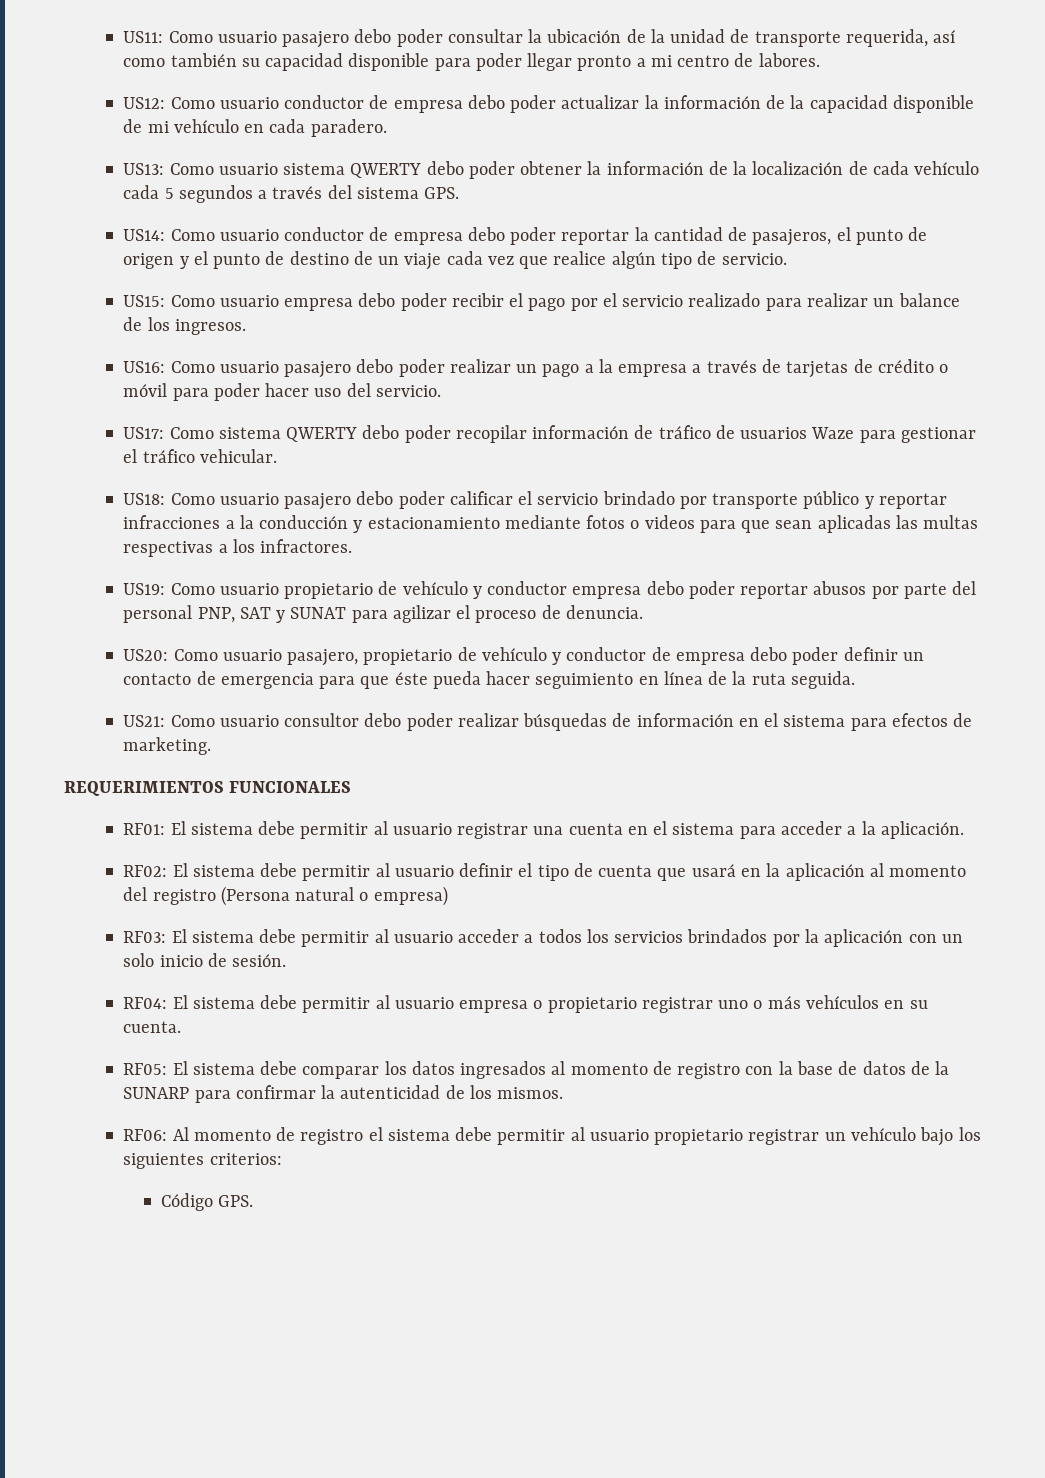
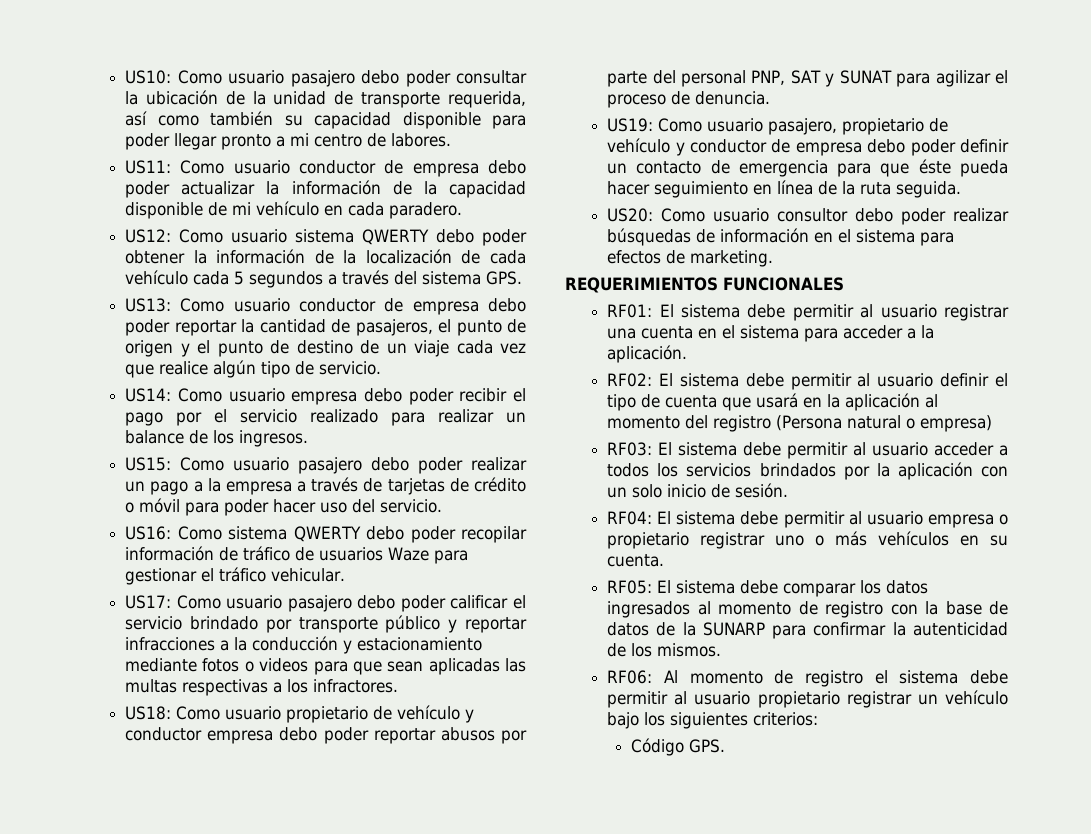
[123,31,164,43] US11: -> [125,70,172,84] US10:
[123,97,166,109] US12: -> [125,160,172,174] US11:
[123,163,165,175] US13: -> [125,229,172,243] US12:
[123,229,166,241] US14: -> [125,298,172,312] US13:
[123,295,166,307] US15: -> [125,388,172,402] US14:
[123,361,166,373] US16: -> [125,457,172,471] US15:
[123,427,165,439] US17: -> [125,526,172,540] US16:
[123,493,166,505] US18: -> [125,595,172,609] US17:
[123,583,166,595] US19: -> [125,706,172,720] US18:
[123,649,169,661] US20: -> [607,118,654,132] US19:
[123,715,166,727] US21: -> [607,208,654,222] US20:

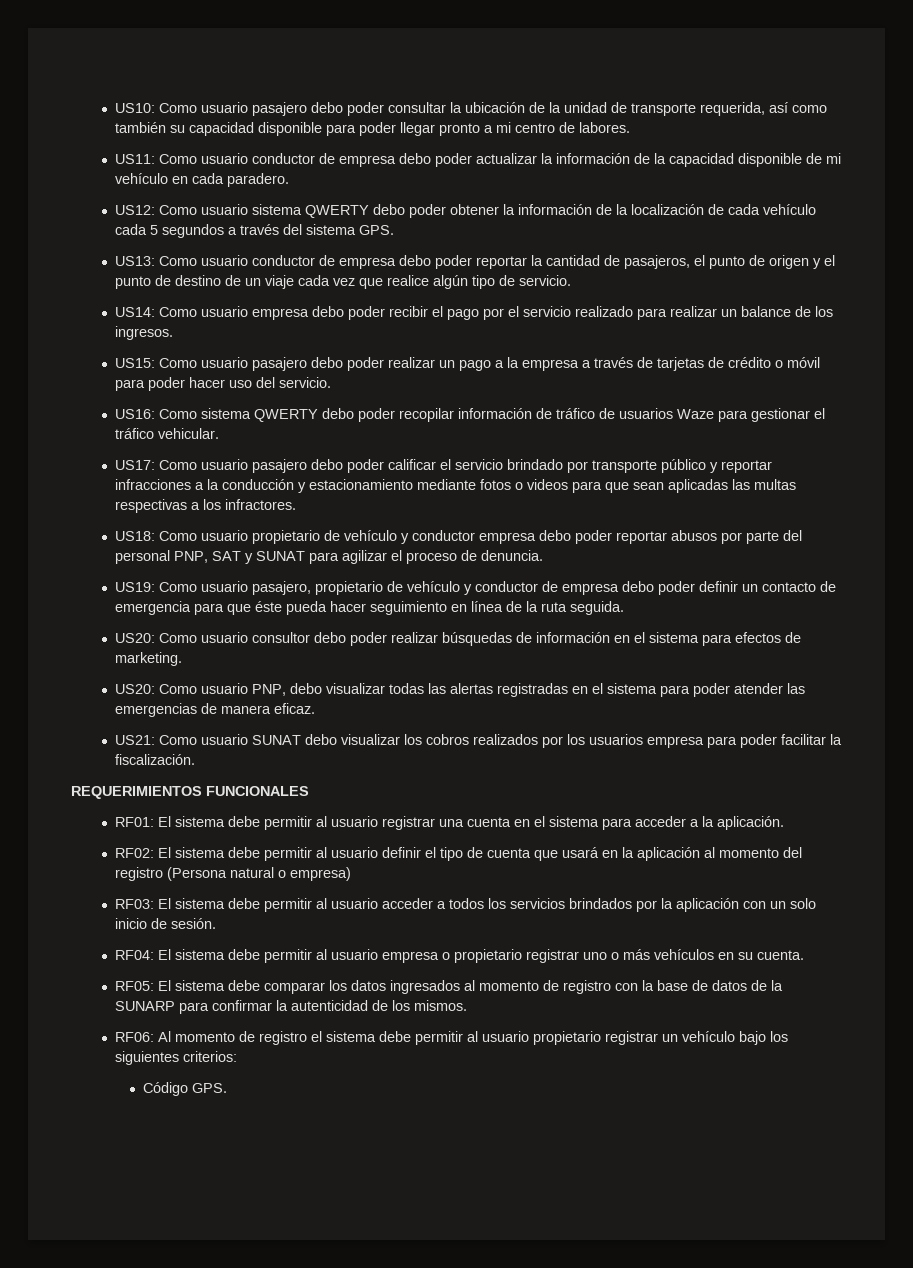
(774, 258) none -> [115,683,806,697] [115,703,316,717] [115,734,843,748] [115,754,196,765] // US20: Como usuario PNP, debo visualizar todas las alertas registradas en el sistema para poder atender las emergencias de manera eficaz. // US21: Como usuario SUNAT debo visualizar los cobros realizados por los usuarios empresa para poder facilitar la fiscalización.

